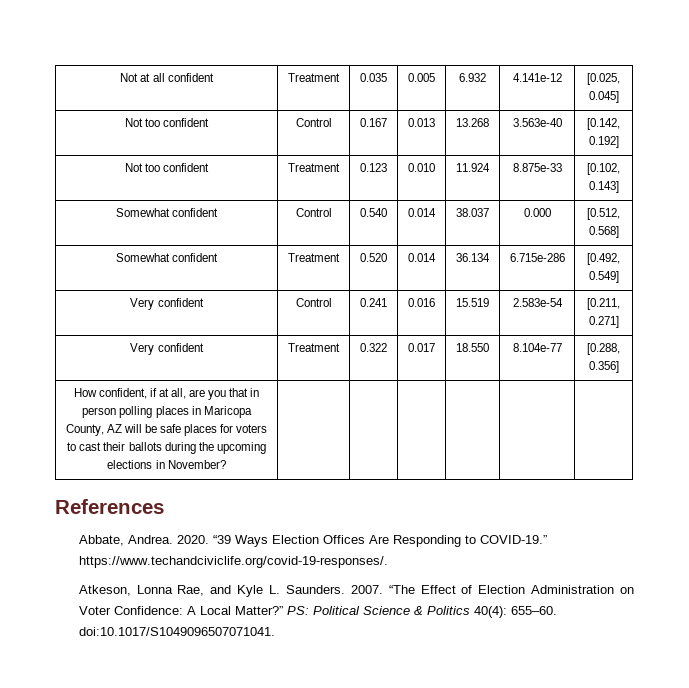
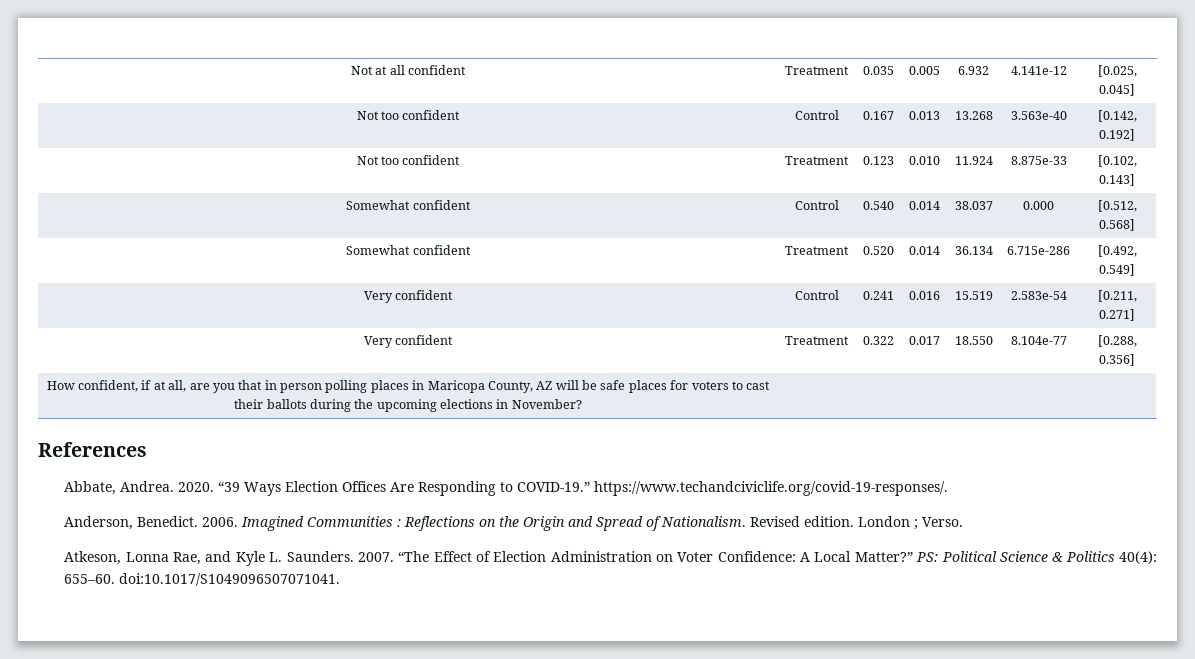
(388, 562) none -> [64,516,964,531] // Anderson, Benedict. 2006. Imagined Communities : Reflections on the Origin and Spread of Nationalism. Revised edition. London ; Verso.

